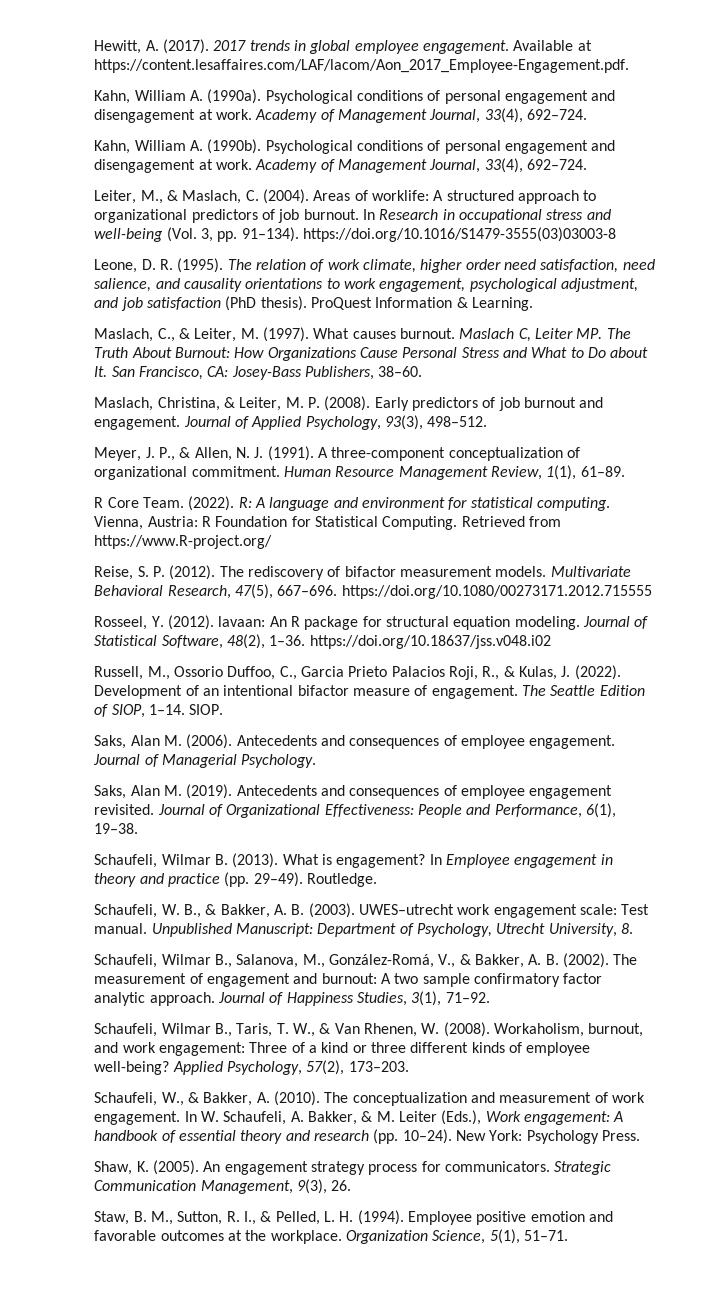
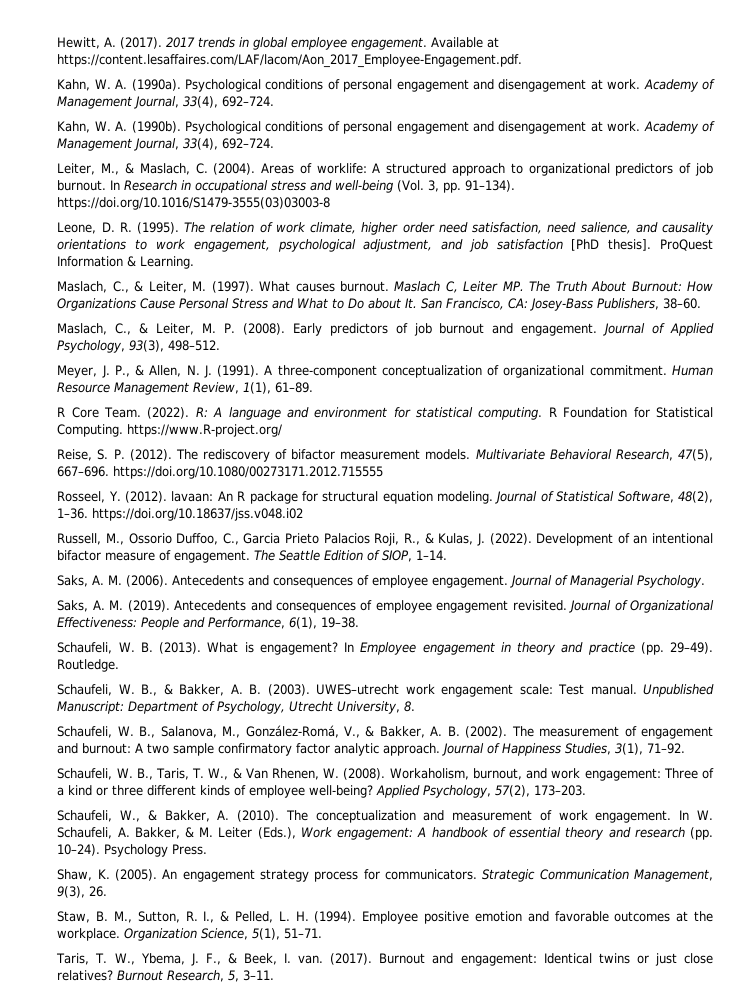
[134,90,186,101] William -> [94,79,111,89] W.
[134,140,186,151] William -> [94,121,111,131] W.
[225,296,307,311] (PhD thesis). -> [571,239,652,251] [PhD thesis].
[157,397,220,411] Christina, -> [115,323,132,335] C.,
[94,516,198,530] Vienna, Austria: -> (543, 413) none
[461,516,561,527] Retrieved from -> (124, 430) none
[189,704,224,715] [94,735,160,749] SIOP. // Saks, Alan -> [57,575,105,587] // Saks, A.
[130,785,160,796] Alan -> [92,600,105,610] A.
[161,854,211,865] Wilmar -> [118,642,135,652] W.
[161,954,211,965] Wilmar -> [117,726,134,736] W.
[161,1023,211,1034] Wilmar -> [116,768,133,778] W.
[455,1130,523,1141] New York: -> (101, 850) none
(568, 1235) none -> [56,953,713,966] [57,970,275,982] // Taris, T. W., Ybema, J. F., & Beek, I. van. (2017). Burnout and engagement: Identical twins or just close relatives? Burnout Research, 5, 3–11.

